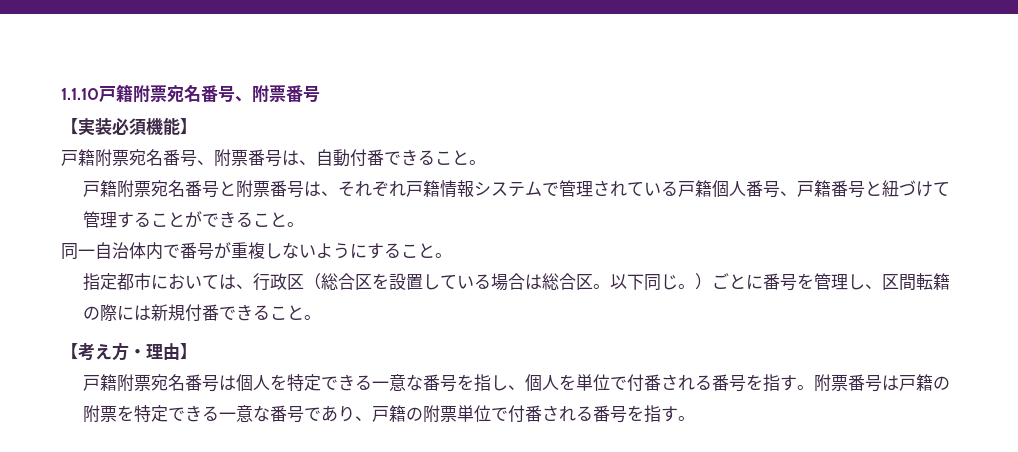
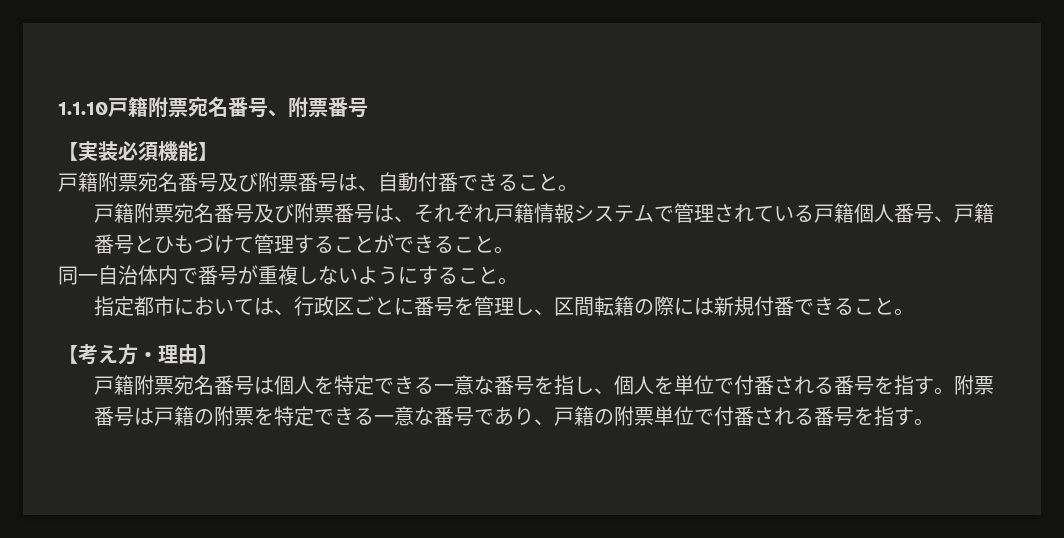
[197,160,214,165] 、 -> [218,172,258,192] 及び
[219,181,237,196] と -> [254,203,295,223] 及び
[882,180,900,197] 紐 -> [154,235,195,253] ひも
[304,273,713,291] （総合区を設置している場合は総合区。以下同じ。） -> (355, 306) none

